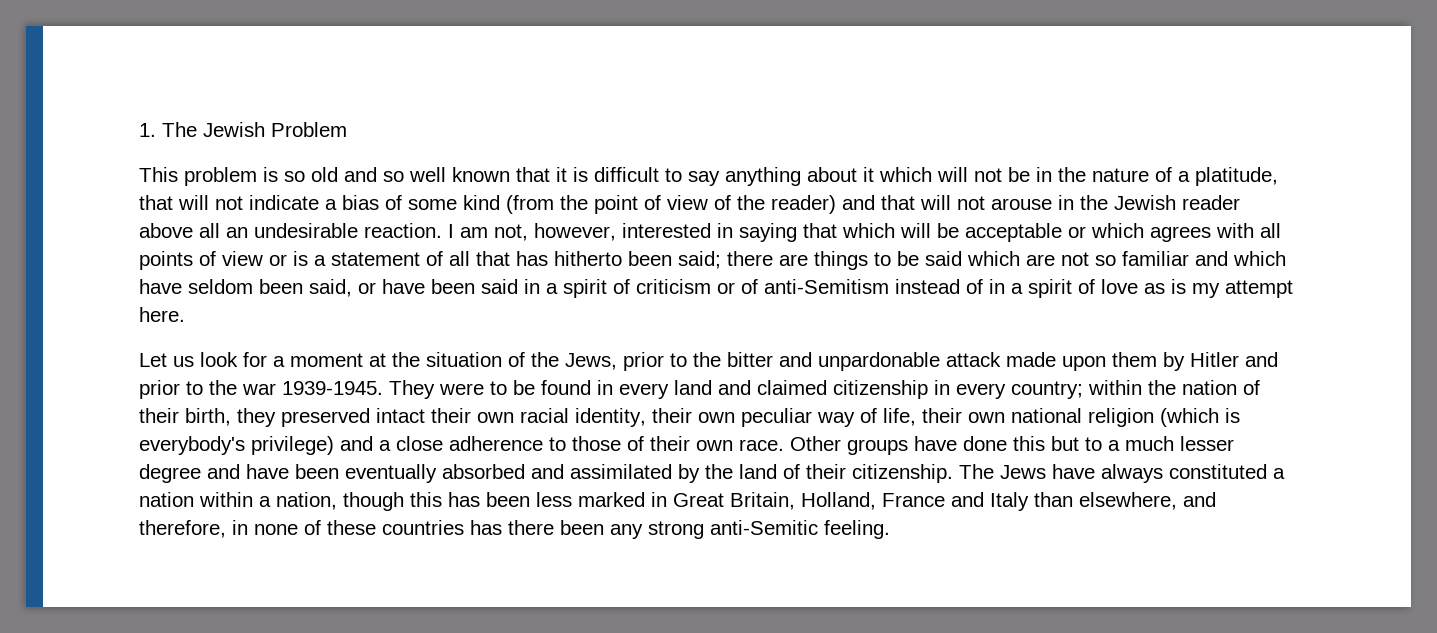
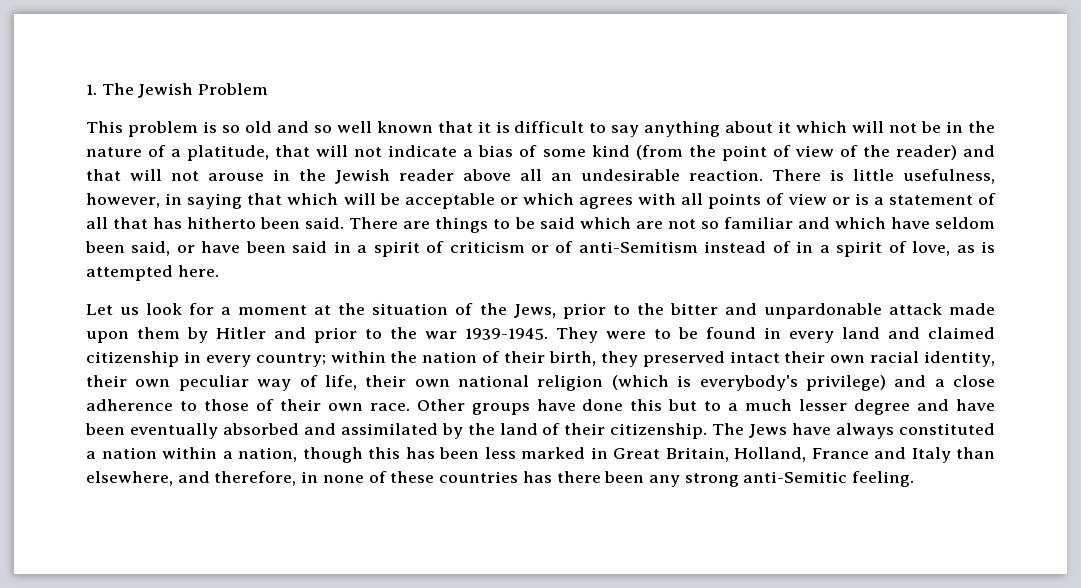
[448,223,711,241] I am not, however, interested -> [772,169,995,184] [86,193,160,208] There is little usefulness, however,
[678,251,773,269] said; there -> [305,217,399,229] said. There
[1101,279,1138,294] love -> [912,241,951,256] love,
[1192,280,1293,298] my attempt -> [86,265,173,281] attempted

